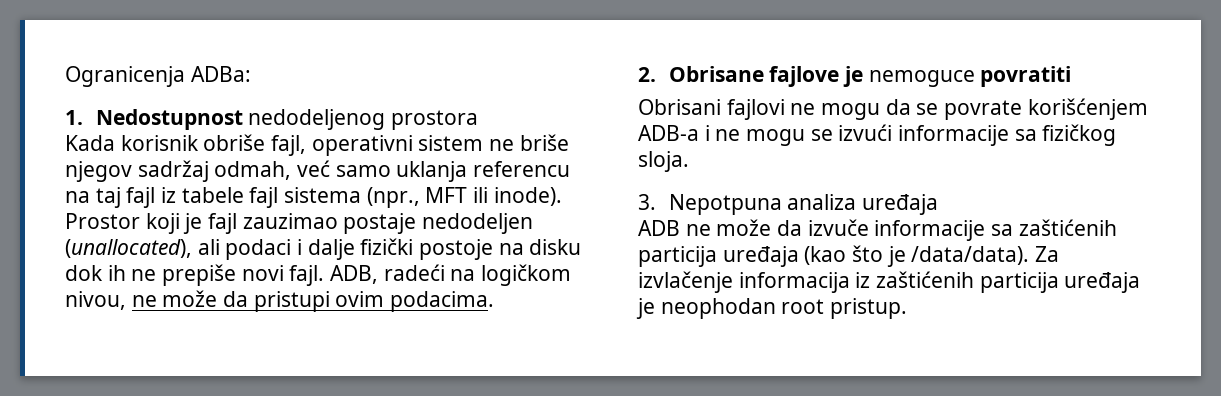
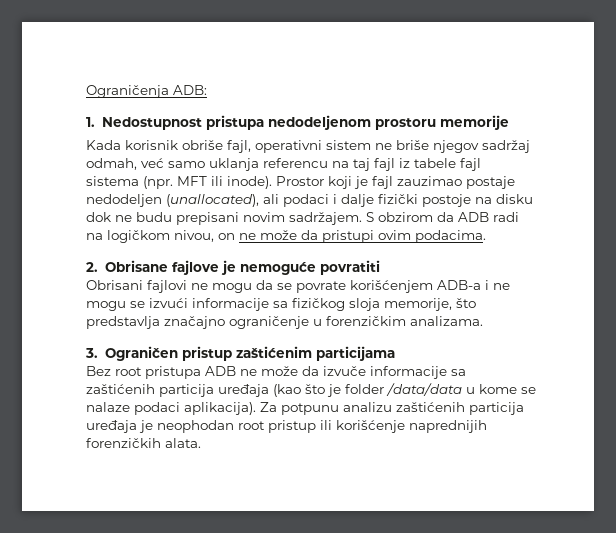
[65,66,251,87] Ogranicenja ADBa: -> [86,85,207,98] Ograničenja ADB:
[248,109,479,130] nedodeljenog prostora -> [205,115,509,130] pristupa nedodeljenom prostoru memorije
[366,187,420,208] (npr., -> [143,176,173,189] (npr.
[107,264,445,286] ih ne prepiše novi fajl. ADB, radeći -> [115,212,519,225] ne budu prepisani novim sadržajem. S obzirom da ADB radi
(126, 300) none -> [218,233,235,240] on
[868,70,975,87] nemoguce -> [239,262,316,275] nemoguće
[638,151,689,172] [638,194,939,215] sloja. // 3. Nepotpuna analiza uređaja // -> [349,298,476,311] [86,316,483,329] [85,346,395,361] [86,366,201,379] sloja memorije, što predstavlja značajno ograničenje u forenzičkim analizama. // 3. Ograničen pristup zaštićenim particijama // Bez root pristupa
[911,246,1060,265] [638,271,871,293] /data/data). Za izvlačenje informacija iz -> [345,383,536,396] [86,402,392,415] folder /data/data u kome se nalaze podaci aplikacija). Za potpunu analizu
[830,298,908,319] pristup. -> [268,420,487,433] [86,438,201,448] pristup ili korišćenje naprednijih forenzičkih alata.

